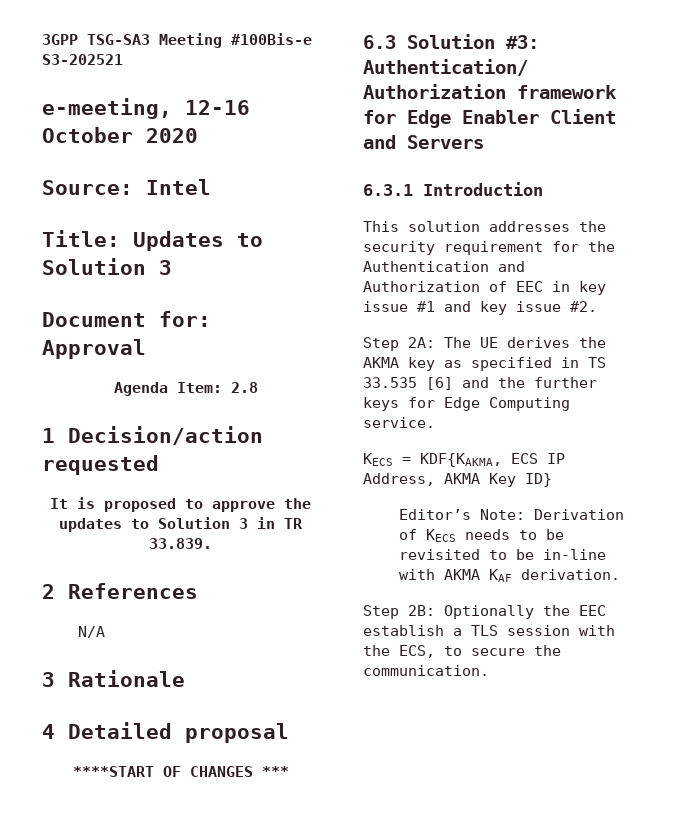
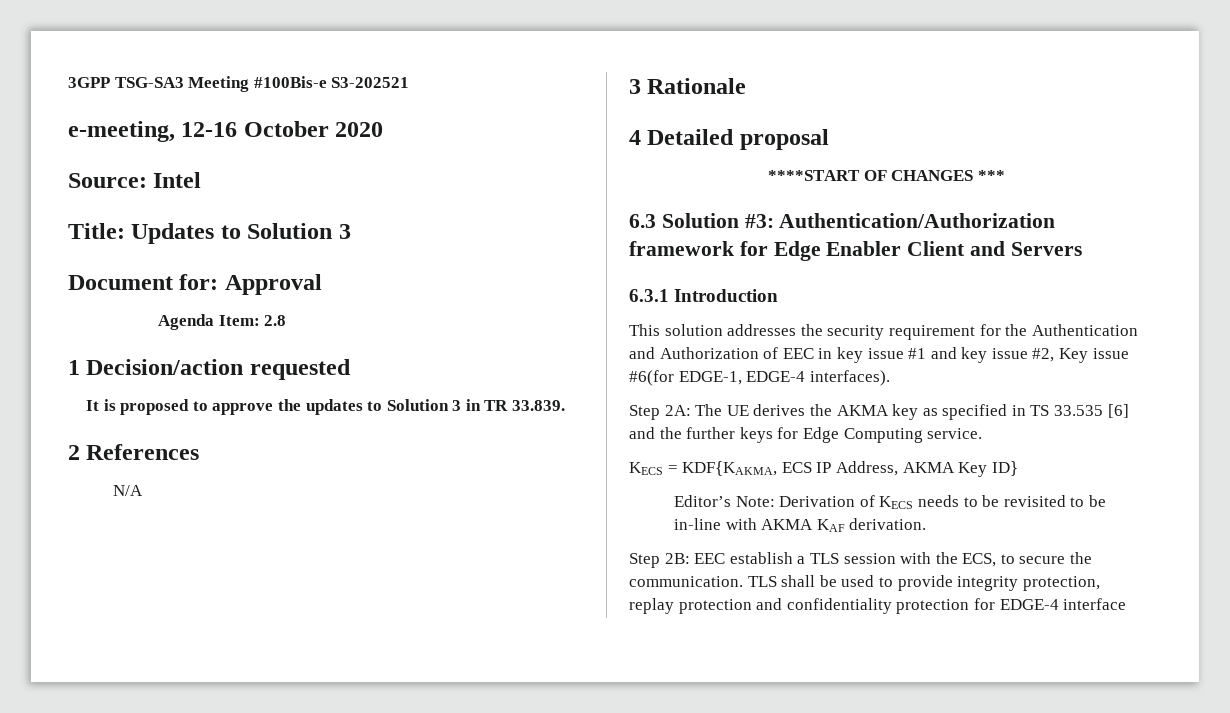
[570,301,597,312] #2. -> [1032,348,1129,363] [629,370,890,386] #2, Key issue #6(for EDGE-1, EDGE-4 interfaces).
[444,605,570,619] Optionally the -> (690, 558) none
(489, 670) none -> [747,575,1100,591] [629,598,1127,614] TLS shall be used to provide integrity protection, replay protection and confidentiality protection for EDGE-4 interface

